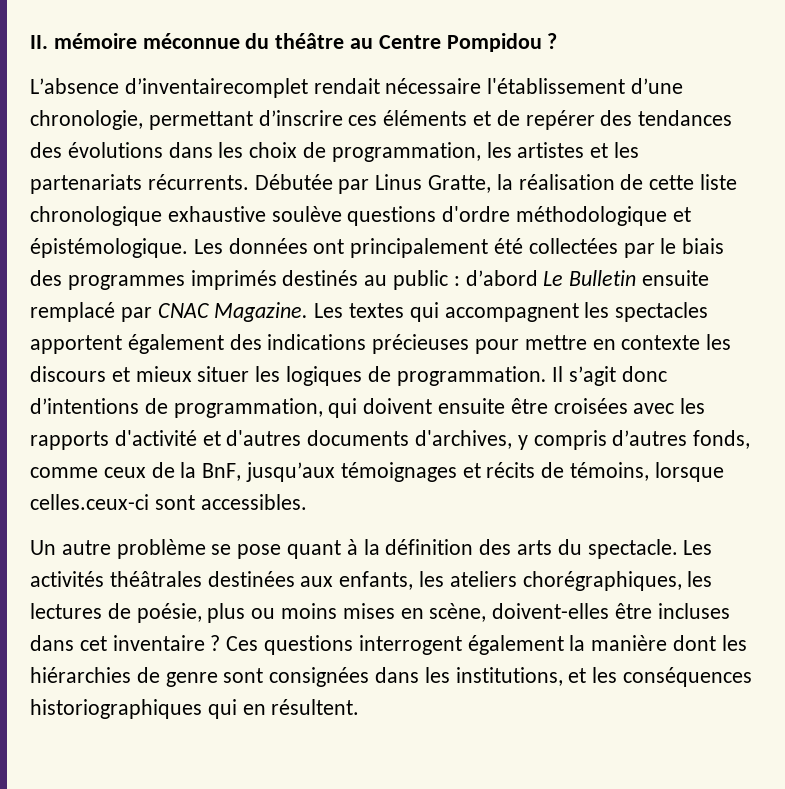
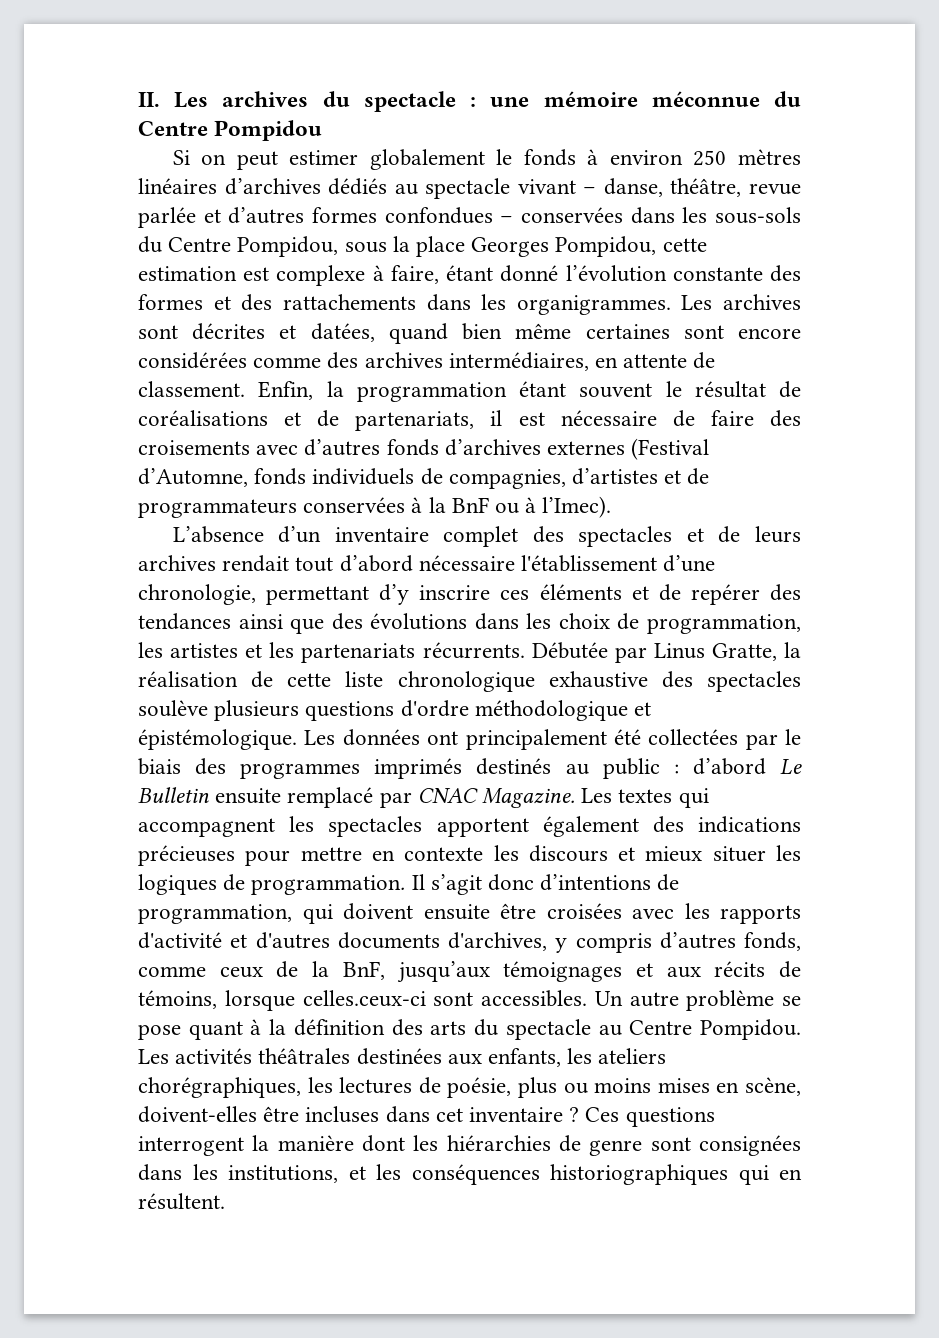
(48, 42) none -> [174,91,530,112] Les archives du spectacle : une
[275,33,374,49] théâtre au -> (801, 99) none
[547,33,558,49] [30,78,380,98] ? // L’absence d’inventairecomplet rendait -> [172,149,801,170] [138,178,801,199] [138,207,801,228] [138,236,707,257] [138,265,801,286] [138,294,801,315] [138,323,801,344] [138,352,716,371] [138,381,801,402] [138,410,801,431] [138,438,710,460] [138,468,710,489] [138,496,612,518] [172,526,801,547] [138,555,413,572] // Si on peut estimer globalement le fonds à environ 250 mètres linéaires d’archives dédiés au spectacle vivant – danse, théâtre, revue parlée et d’autres formes confondues – conservées dans les sous-sols du Centre Pompidou, sous la place Georges Pompidou, cette estimation est complexe à faire, étant donné l’évolution constante des formes et des rattachements dans les organigrammes. Les archives sont décrites et datées, quand bien même certaines sont encore considérées comme des archives intermédiaires, en attente de classement. Enfin, la programmation étant souvent le résultat de coréalisations et de partenariats, il est nécessaire de faire des croisements avec d’autres fonds d’archives externes (Festival d’Automne, fonds individuels de compagnies, d’artistes et de programmateurs conservées à la BnF ou à l’Imec). // L’absence d’un inventaire complet des spectacles et de leurs archives rendait tout d’abord
[258,110,343,126] d’inscrire -> [379,584,491,605] d’y inscrire
(733, 118) none -> [238,614,325,634] ainsi que
[271,206,342,222] soulève -> [661,671,801,692] [138,700,300,721] des spectacles soulève plusieurs
(481, 470) none -> [666,967,701,978] aux
(307, 502) // -> (587, 998) none
[587,539,678,559] spectacle. -> [505,1019,802,1040] spectacle au Centre Pompidou.
[467,635,564,655] également -> (244, 1146) none

